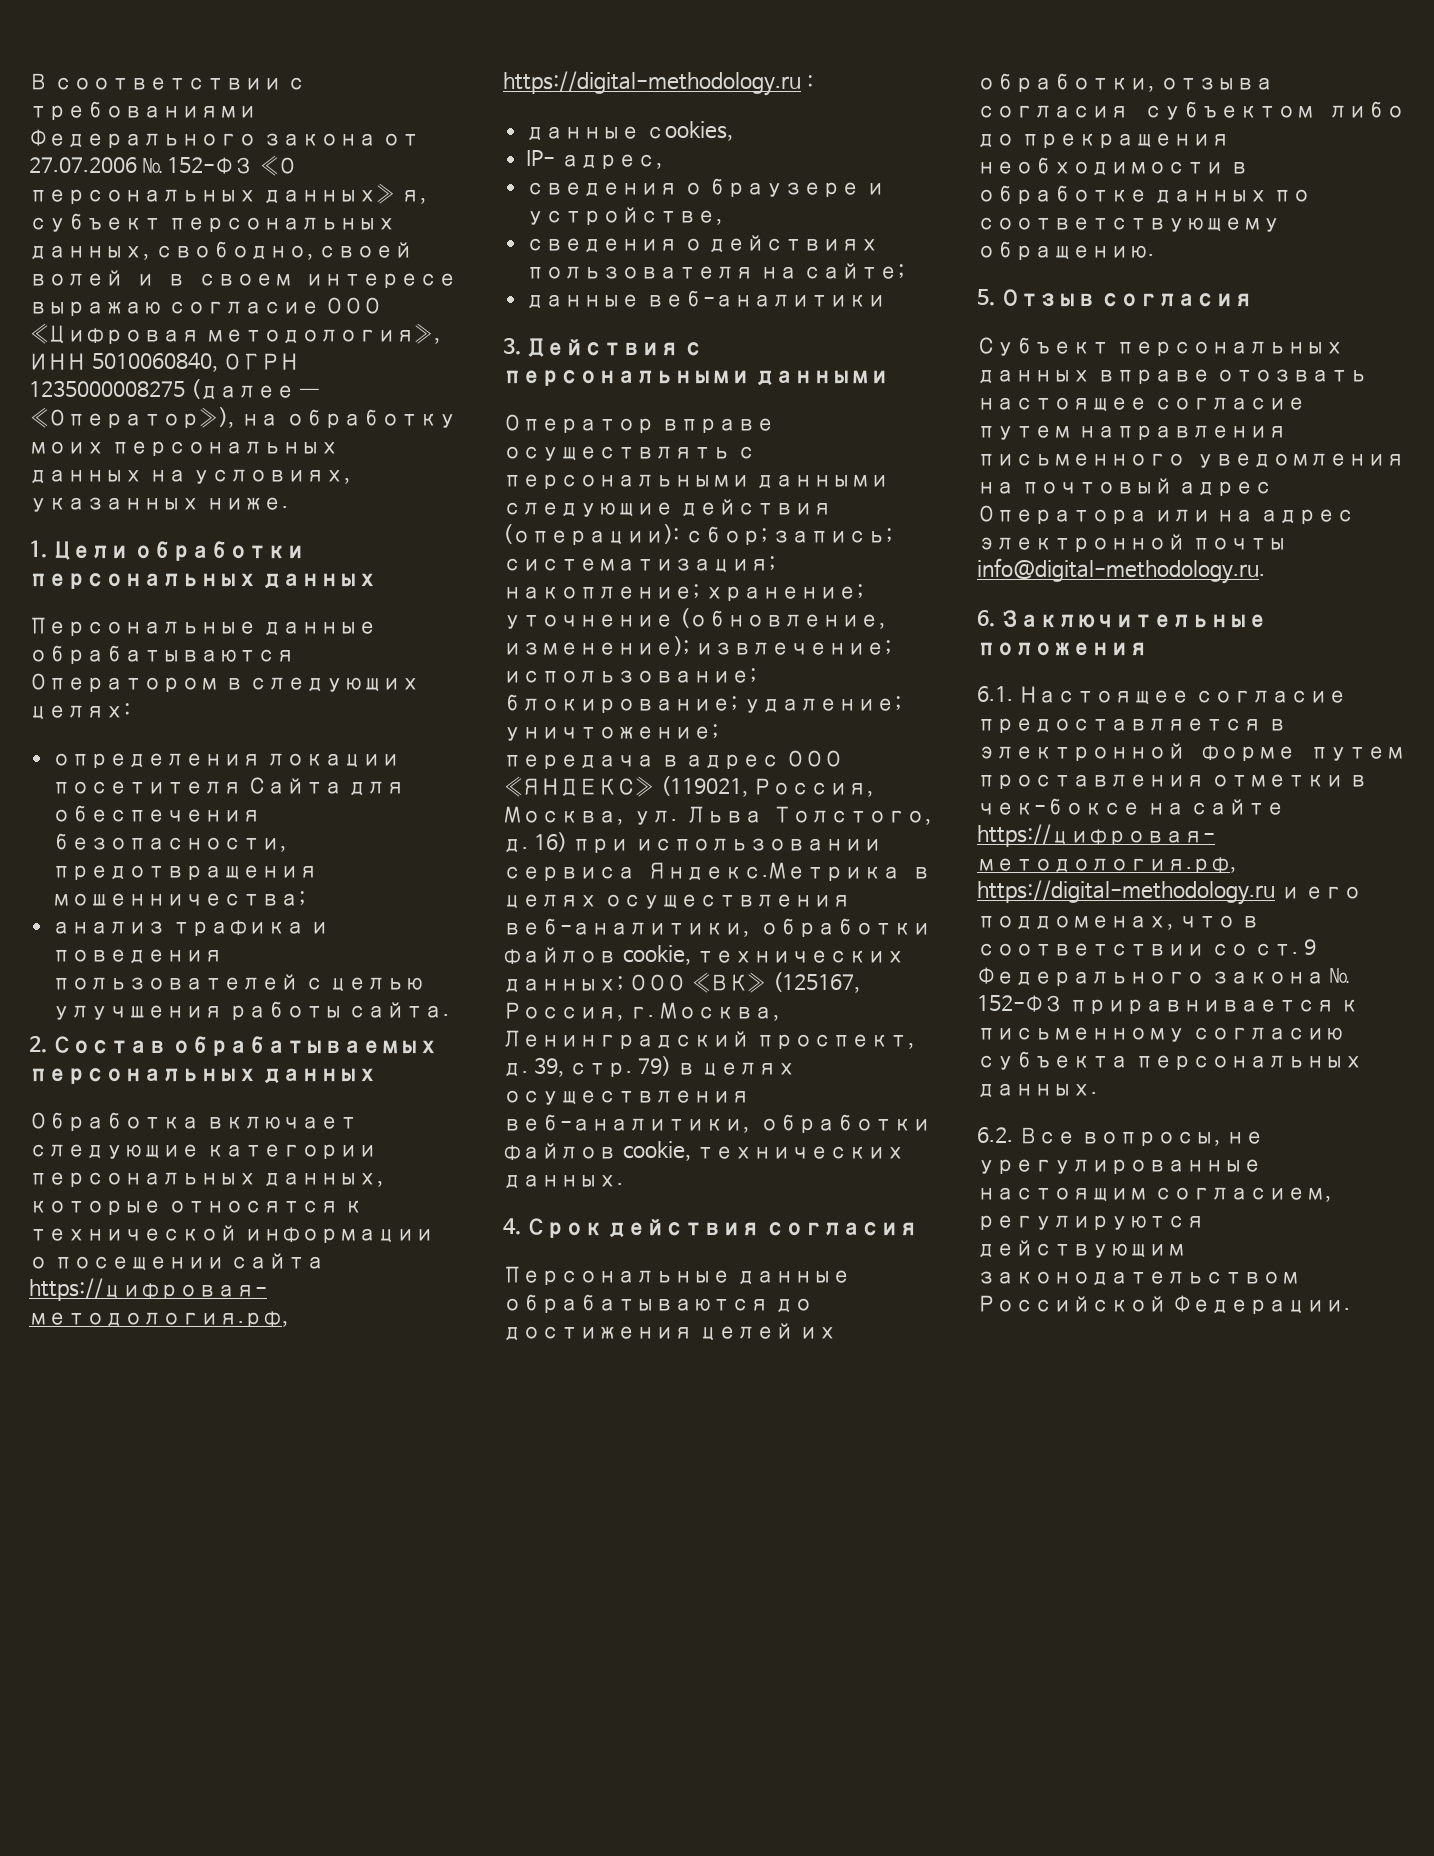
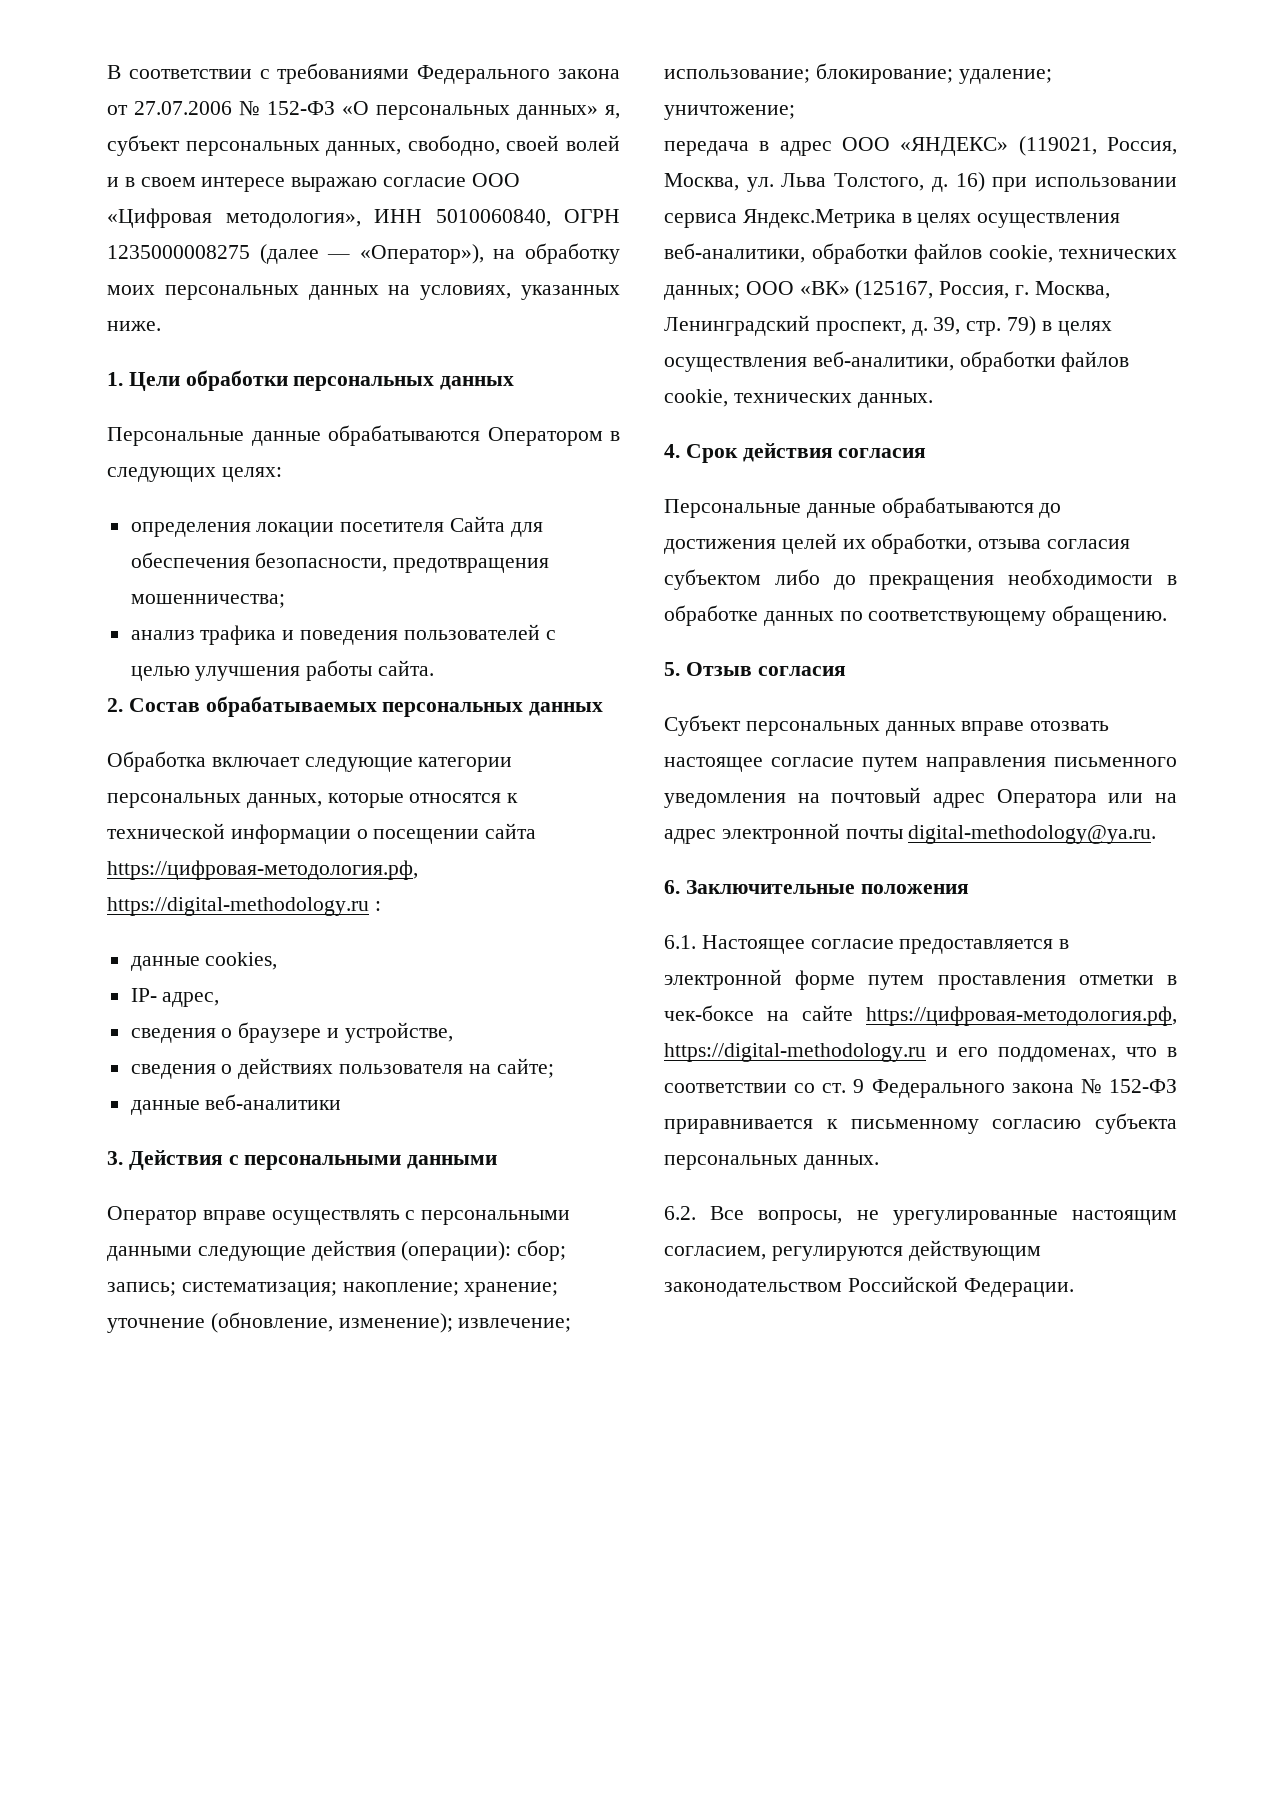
[977,558,1265,584] info@digital-methodology.ru. -> [908,825,1157,844] digital-methodology@ya.ru.

